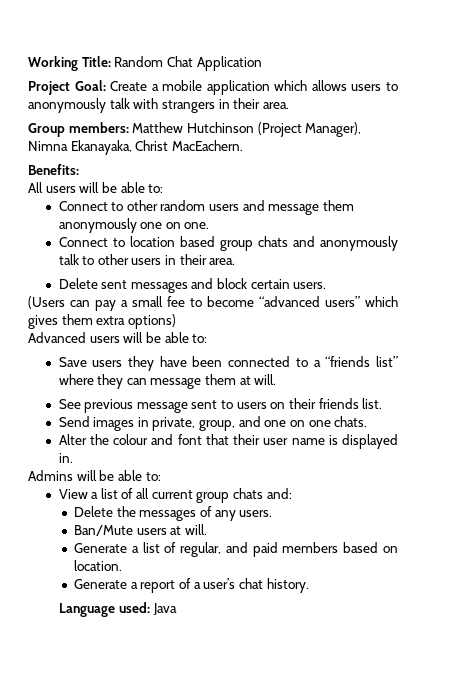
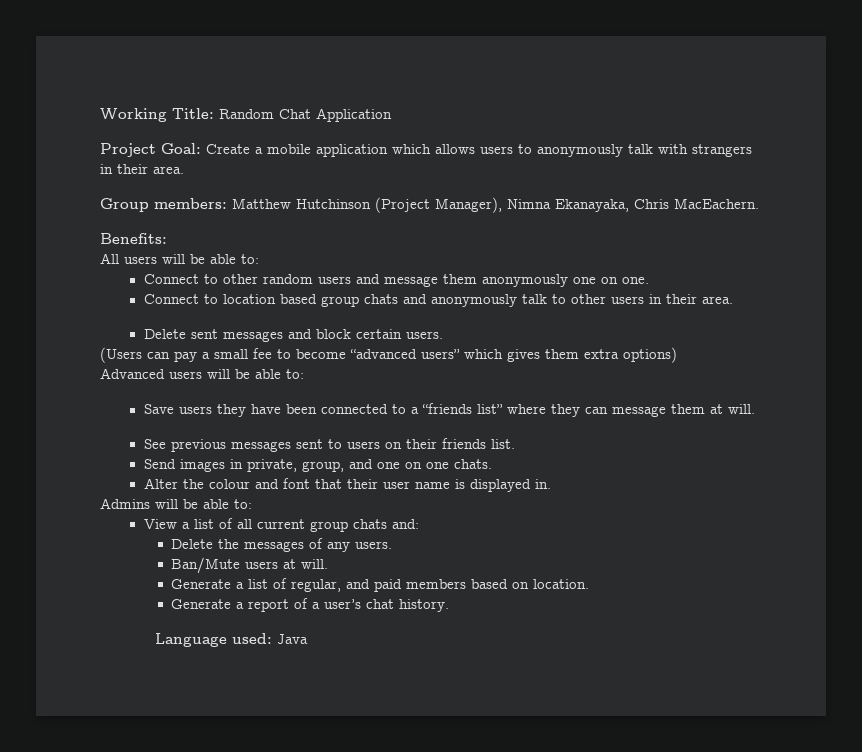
[135,140,169,151] Christ -> [634,199,669,209] Chris
[136,402,188,413] message -> [230,441,291,452] messages

